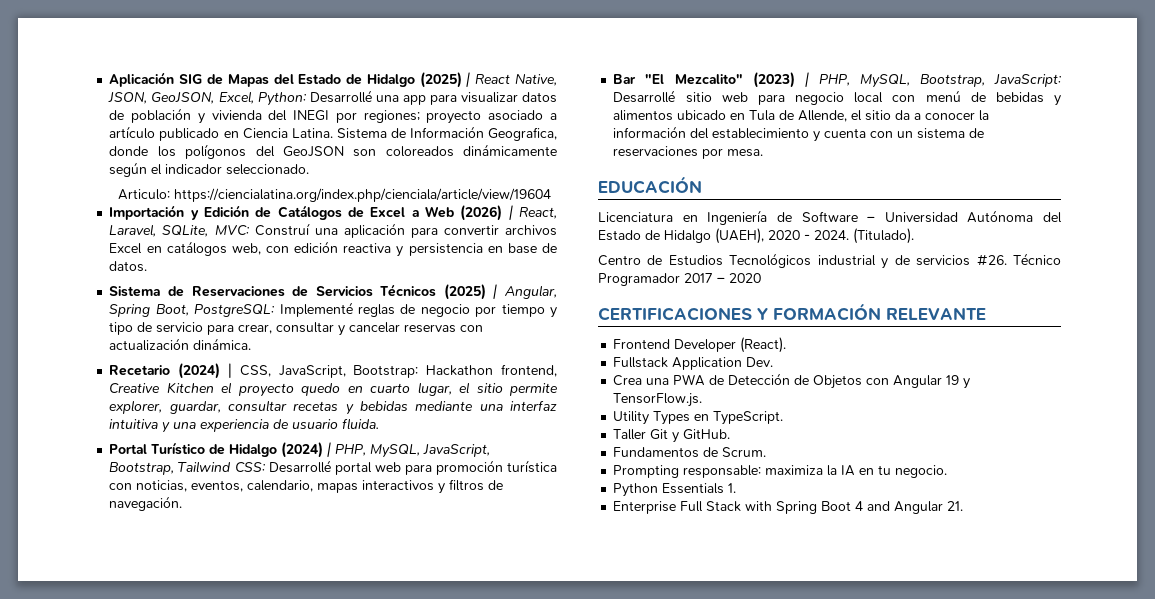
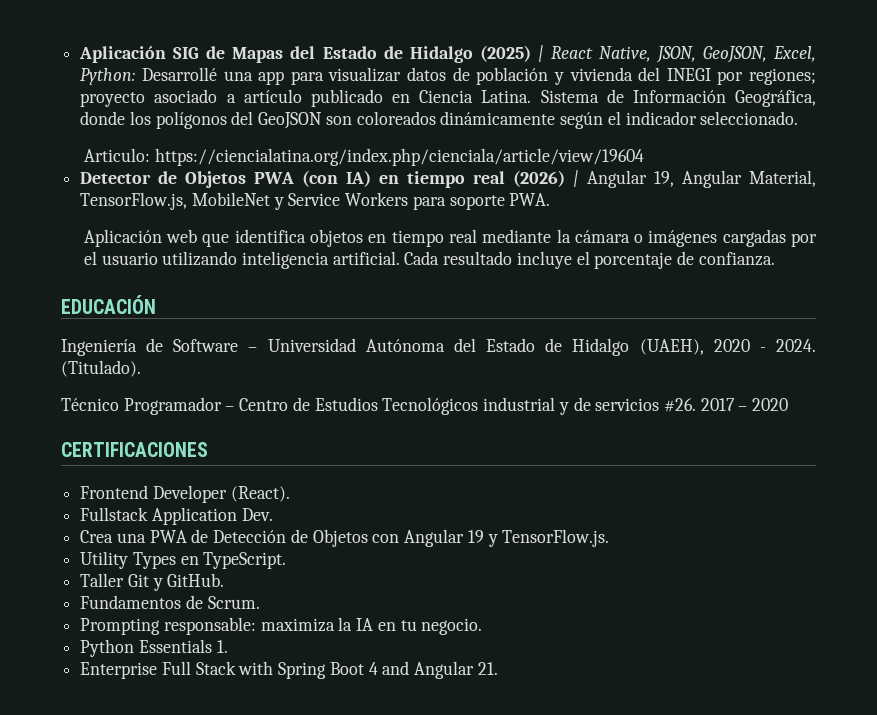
[487,127,557,141] Geografica, -> [734,90,816,107] Geográfica,
[109,205,557,221] [109,223,557,238] [109,241,557,257] [109,261,148,272] [109,284,557,300] [109,302,557,318] [109,322,484,336] [109,338,252,351] [109,363,557,379] [109,382,558,397] [109,400,557,415] [109,418,380,433] [109,442,491,458] [109,460,557,475] [109,479,504,494] [109,496,183,511] [613,72,1062,88] [613,90,1061,106] [613,110,990,122] [613,126,985,142] [613,146,764,159] Importación y Edición de Catálogos de Excel a Web (2026) | React, Laravel, SQLite, MVC: Construí una aplicación para convertir archivos Excel en catálogos web, con edición reactiva y persistencia en base de datos. // Sistema de Reservaciones de Servicios Técnicos (2025) | Angular, Spring Boot, PostgreSQL: Implementé reglas de negocio por tiempo y tipo de servicio para crear, consultar y cancelar reservas con actualización dinámica. // Recetario (2024) | CSS, JavaScript, Bootstrap: Hackathon frontend, Creative Kitchen el proyecto quedo en cuarto lugar, el sitio permite explorer, guardar, consultar recetas y bebidas mediante una interfaz intuitiva y una experiencia de usuario fluida. // Portal Turístico de Hidalgo (2024) | PHP, MySQL, JavaScript, Bootstrap, Tailwind CSS: Desarrollé portal web para promoción turística con noticias, eventos, calendario, mapas interactivos y filtros de navegación. // Bar "El Mezcalito" (2023) | PHP, MySQL, Bootstrap, JavaScript: Desarrollé sitio web para negocio local con menú de bebidas y alimentos ubicado en Tula de Allende, el sitio da a conocer la información del establecimiento y cuenta con un sistema de reservaciones por mesa. -> [80,170,816,188] [80,192,551,210] [83,229,818,247] [83,251,775,269] Detector de Objetos PWA (con IA) en tiempo real (2026) | Angular 19, Angular Material, TensorFlow.js, MobileNet y Service Workers para soporte PWA. // Aplicación web que identifica objetos en tiempo real mediante la cámara o imágenes cargadas por el usuario utilizando inteligencia artificial. Cada resultado incluye el porcentaje de confianza.
[598,212,698,222] Licenciatura en -> (156, 304) none
(914, 236) none -> [61,397,235,415] Técnico Programador –
[1013,253,1061,265] [598,273,680,286] Técnico Programador -> (696, 405) none
[757,303,986,321] Y FORMACIÓN RELEVANTE -> (208, 449) none

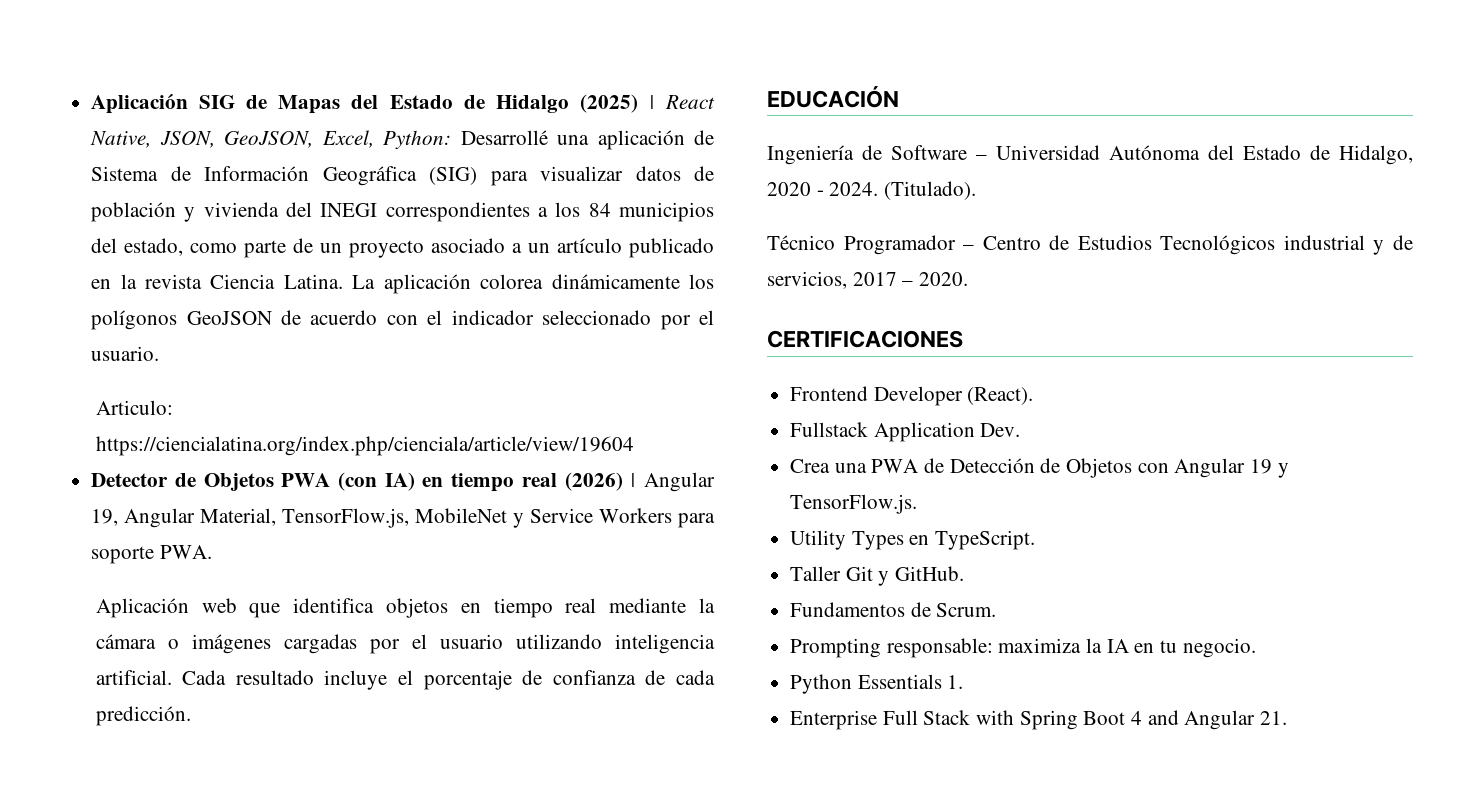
[258,71,285,85] app -> [597,130,714,150] [91,166,478,186] aplicación de Sistema de Información Geográfica (SIG)
[717,68,816,85] por regiones; -> [385,202,714,222] [91,238,343,258] correspondientes a los 84 municipios del estado, como parte de un
(236, 98) none -> [528,243,551,253] un
[419,89,816,107] [80,111,799,129] Ciencia Latina. Sistema de Información Geográfica, donde los polígonos del GeoJSON son coloreados dinámicamente según el indicador seleccionado. -> [120,274,714,294] [91,310,714,330] [91,346,160,361] la revista Ciencia Latina. La aplicación colorea dinámicamente los polígonos GeoJSON de acuerdo con el indicador seleccionado por el usuario.
[698,252,775,266] confianza. -> [552,670,715,685] [95,706,191,726] confianza de cada predicción.
[572,338,704,356] Hidalgo (UAEH), -> [1339,145,1413,165] Hidalgo,
[595,398,696,412] servicios #26. -> [767,271,847,289] servicios,
[752,398,789,411] 2020 -> [919,272,969,286] 2020.

